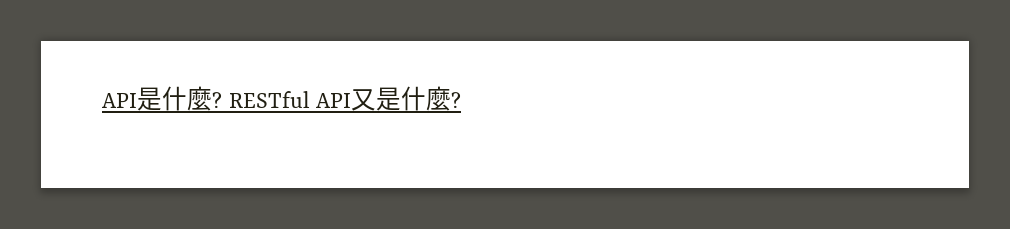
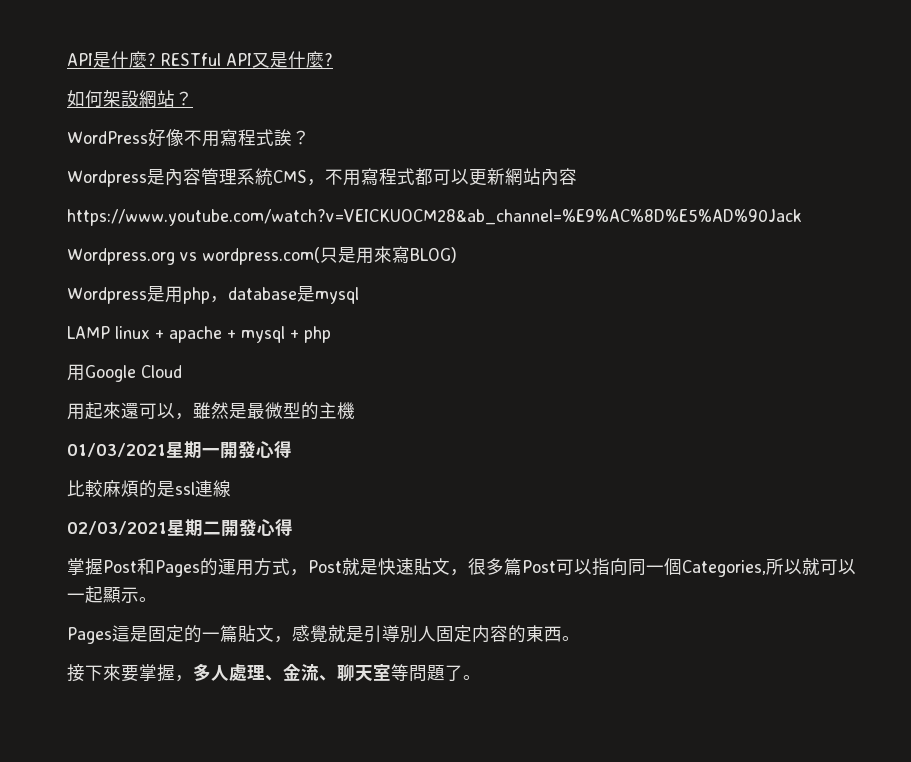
(462, 100) none -> [67,90,193,108] [67,129,310,147] [67,168,577,187] [67,209,802,226] [67,246,457,265] [67,286,359,304] [67,326,331,343] [67,364,182,382] [67,402,355,420] [67,441,292,459] [67,480,231,498] [67,519,293,537] [67,558,856,577] [67,586,157,603] [67,625,580,644] [67,663,481,682] // 如何架設網站？ // WordPress好像不用寫程式誒？ // Wordpress是內容管理系統CMS，不用寫程式都可以更新網站內容 // https://www.youtube.com/watch?v=VEICKUOCM28&ab_channel=%E9%AC%8D%E5%AD%90Jack // Wordpress.org vs wordpress.com(只是用來寫BLOG) // Wordpress是用php，database是mysql // LAMP linux + apache + mysql + php // 用Google Cloud // 用起來還可以，雖然是最微型的主機 // 01/03/2021星期一開發心得 // 比較麻煩的是ssl連線 // 02/03/2021星期二開發心得 // 掌握Post和Pages的運用方式，Post就是快速貼文，很多篇Post可以指向同一個Categories,所以就可以一起顯示。 // Pages這是固定的一篇貼文，感覺就是引導別人固定内容的東西。 // 接下來要掌握，多人處理、金流、聊天室等問題了。

